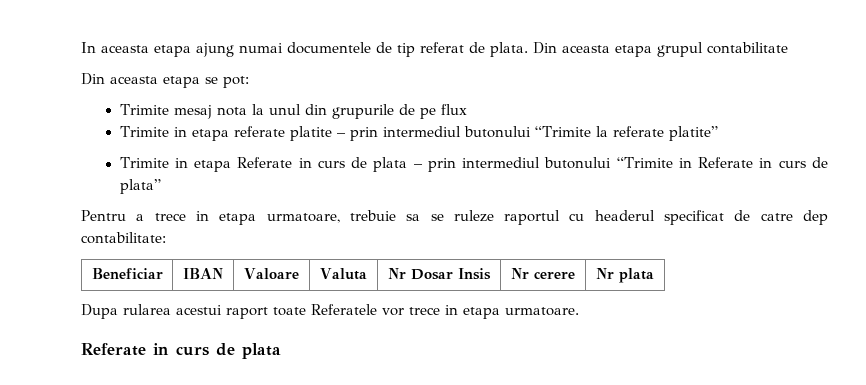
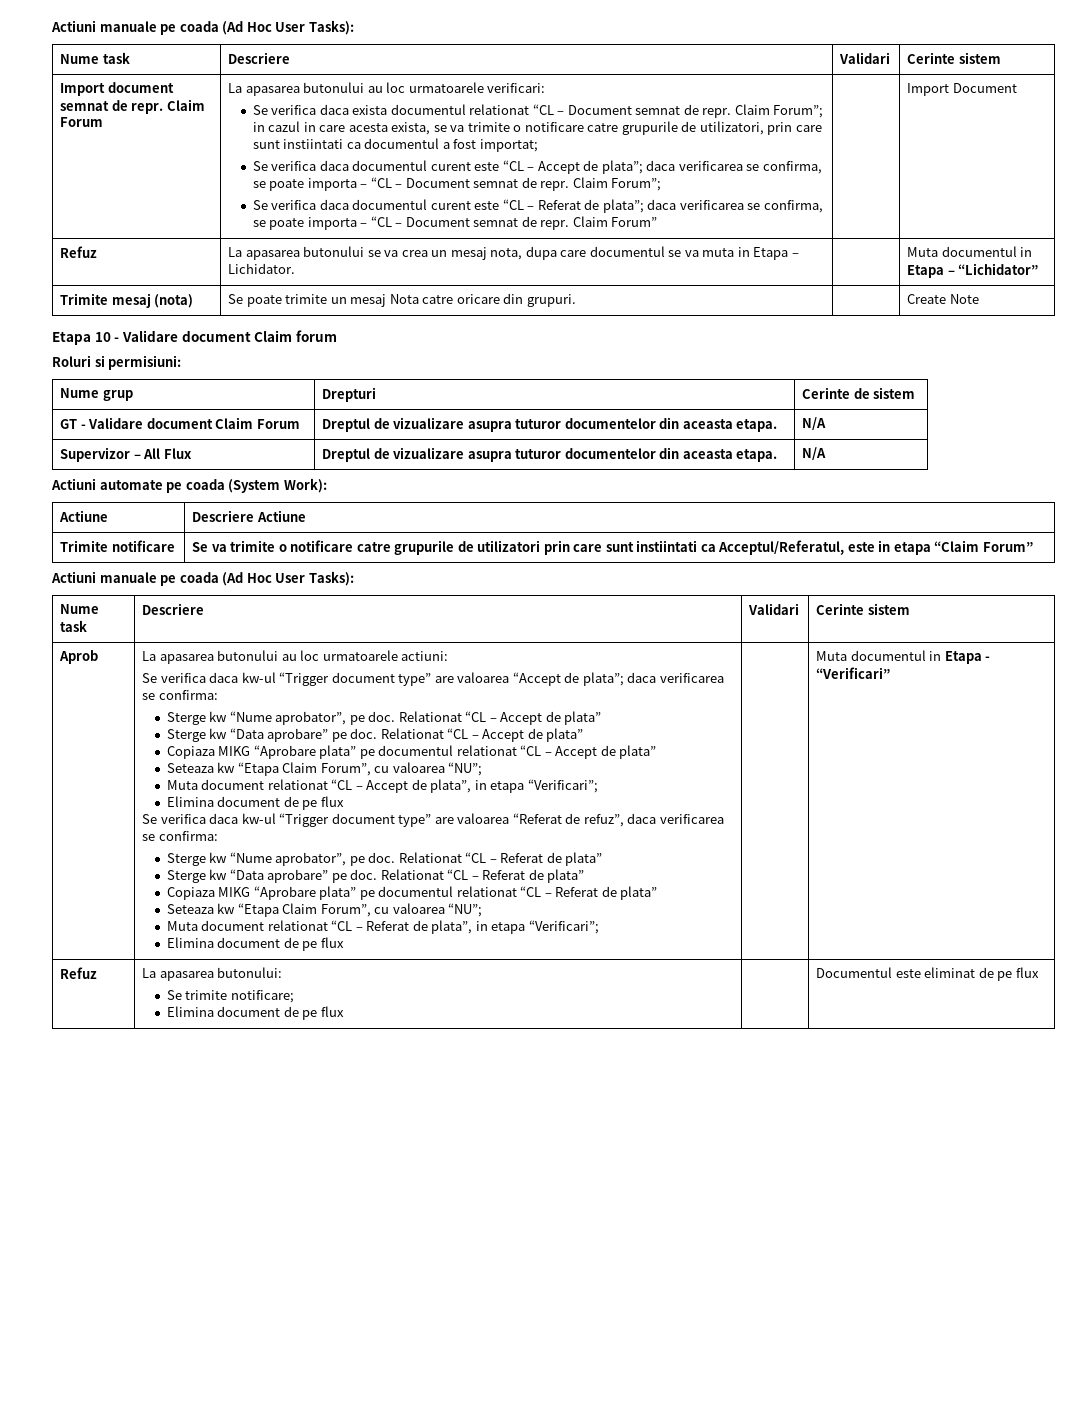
[81,42,788,57] [81,73,249,88] [119,104,467,119] [119,126,718,141] [119,157,828,172] [119,179,161,194] [81,210,828,225] [81,232,166,244] [91,268,163,279] [183,268,223,279] [244,268,300,279] [320,268,368,280] [388,268,491,280] [511,268,575,279] [596,268,654,283] [81,304,579,319] [81,343,281,359] In aceasta etapa ajung numai documentele de tip referat de plata. Din aceasta etapa grupul contabilitate // Din aceasta etapa se pot: // Trimite mesaj nota la unul din grupurile de pe flux // Trimite in etapa referate platite – prin intermediul butonului “Trimite la referate platite” // Trimite in etapa Referate in curs de plata – prin intermediul butonului “Trimite in Referate in curs de plata” // Pentru a trece in etapa urmatoare, trebuie sa se ruleze raportul cu headerul specificat de catre dep contabilitate: // Beneficiar | IBAN | Valoare | Valuta | Nr Dosar Insis | Nr cerere | Nr plata // Dupa rularea acestui raport toate Referatele vor trece in etapa urmatoare. // Referate in curs de plata -> [51,20,354,35] [60,52,130,64] [228,52,291,64] [839,52,891,64] [907,52,1001,64] [60,82,174,96] [60,99,205,114] [60,117,104,127] [228,82,546,96] [252,104,824,118] [252,121,822,135] [252,138,538,152] [252,160,822,174] [252,177,662,191] [252,199,823,213] [252,216,658,230] [907,83,1017,96] [60,246,98,258] [228,246,799,260] [228,263,296,274] [907,246,1033,257] [907,263,1039,278] [60,293,194,308] [228,293,576,307] [907,294,979,304] [52,330,337,345] [52,355,182,370] [60,388,133,401] [322,387,377,402] [802,387,916,399] [60,417,300,429] [322,417,778,432] [802,417,827,430] [60,447,192,462] [322,447,778,462] [802,447,827,460] [51,478,327,493] [59,510,109,522] [192,510,306,522] [60,540,175,552] [192,540,1033,555] [51,571,354,586] [60,604,100,614] [60,620,88,632] [142,603,205,615] [748,603,800,615] [816,603,910,615] [59,650,99,664] [142,650,449,664] [142,672,724,686] [142,690,218,700] [166,711,602,725] [166,728,584,742] [166,745,657,759] [166,762,483,776] [166,779,598,793] [166,796,344,810] [142,813,724,827] [142,831,218,841] [166,852,603,866] [166,869,585,883] [166,886,658,900] [166,903,483,917] [166,920,599,934] [166,937,344,951] [816,650,991,664] [816,667,891,679] [60,967,98,979] [142,967,283,981] [166,990,294,1003] [166,1006,344,1020] [816,967,1039,981] Actiuni manuale pe coada (Ad Hoc User Tasks): // Nume task | Descriere | Validari | Cerinte sistem // Import document semnat de repr. Claim Forum | La apasarea butonului au loc urmatoarele verificari: // Se verifica daca exista documentul relationat “CL – Document semnat de repr. Claim Forum”; in cazul in care acesta exista, se va trimite o notificare catre grupurile de utilizatori, prin care sunt instiintati ca documentul a fost importat; // Se verifica daca documentul curent este “CL – Accept de plata”; daca verificarea se confirma, se poate importa – “CL – Document semnat de repr. Claim Forum”; // Se verifica daca documentul curent este “CL – Referat de plata”; daca verificarea se confirma, se poate importa – “CL – Document semnat de repr. Claim Forum” | | Import Document // Refuz | La apasarea butonului se va crea un mesaj nota, dupa care documentul se va muta in Etapa – Lichidator. | | Muta documentul in Etapa – “Lichidator” // Trimite mesaj (nota) | Se poate trimite un mesaj Nota catre oricare din grupuri. | | Create Note // Etapa 10 - Validare document Claim forum // Roluri si permisiuni: // Nume grup | Drepturi | Cerinte de sistem // GT - Validare document Claim Forum | Dreptul de vizualizare asupra tuturor documentelor din aceasta etapa. | N/A // Supervizor – All Flux | Dreptul de vizualizare asupra tuturor documentelor din aceasta etapa. | N/A // Actiuni automate pe coada (System Work): // Actiune | Descriere Actiune // Trimite notificare | Se va trimite o notificare catre grupurile de utilizatori prin care sunt instiintati ca Acceptul/Referatul, este in etapa “Claim Forum” // Actiuni manuale pe coada (Ad Hoc User Tasks): // Nume task | Descriere | Validari | Cerinte sistem // Aprob | La apasarea butonului au loc urmatoarele actiuni: // Se verifica daca kw-ul “Trigger document type” are valoarea “Accept de plata”; daca verificarea se confirma: // Sterge kw “Nume aprobator”, pe doc. Relationat “CL – Accept de plata” // Sterge kw “Data aprobare” pe doc. Relationat “CL – Accept de plata” // Copiaza MIKG “Aprobare plata” pe documentul relationat “CL – Accept de plata” // Seteaza kw “Etapa Claim Forum”, cu valoarea “NU”; // Muta document relationat “CL – Accept de plata”, in etapa “Verificari”; // Elimina document de pe flux // Se verifica daca kw-ul “Trigger document type” are valoarea “Referat de refuz”, daca verificarea se confirma: // Sterge kw “Nume aprobator”, pe doc. Relationat “CL – Referat de plata” // Sterge kw “Data aprobare” pe doc. Relationat “CL – Referat de plata” // Copiaza MIKG “Aprobare plata” pe documentul relationat “CL – Referat de plata” // Seteaza kw “Etapa Claim Forum”, cu valoarea “NU”; // Muta document relationat “CL – Referat de plata”, in etapa “Verificari”; // Elimina document de pe flux | | Muta documentul in Etapa - “Verificari” // Refuz | La apasarea butonului: // Se trimite notificare; // Elimina document de pe flux | | Documentul este eliminat de pe flux

